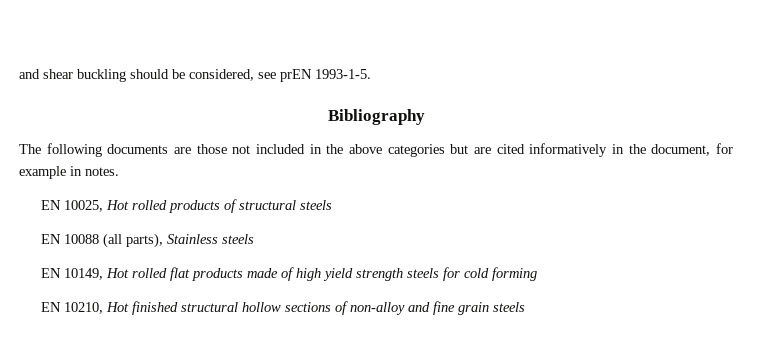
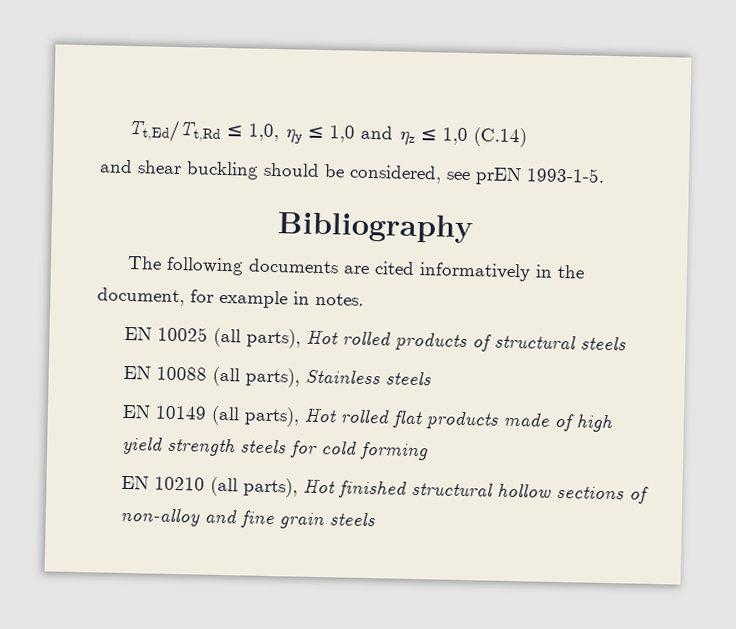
(19, 74) none -> [127,118,527,148] Tt,Ed/Tt,Rd ≤ 1,0, ηy ≤ 1,0 and ηz ≤ 1,0 (C.14) //
[196,144,492,157] those not included in the above categories but are -> (370, 270) none
[64,200,104,212] 10025, -> [156,326,301,349] 10025 (all parts),
[64,268,104,280] 10149, -> [154,405,300,427] 10149 (all parts),
[64,302,104,314] 10210, -> [153,476,298,498] 10210 (all parts),

